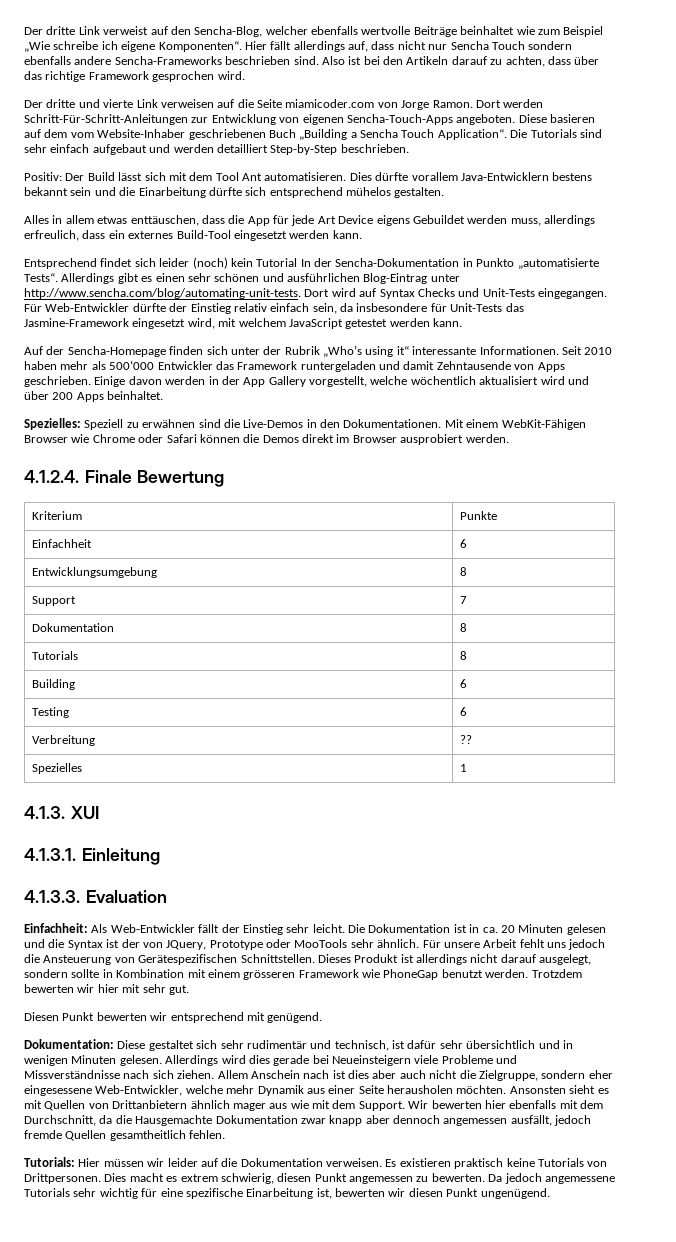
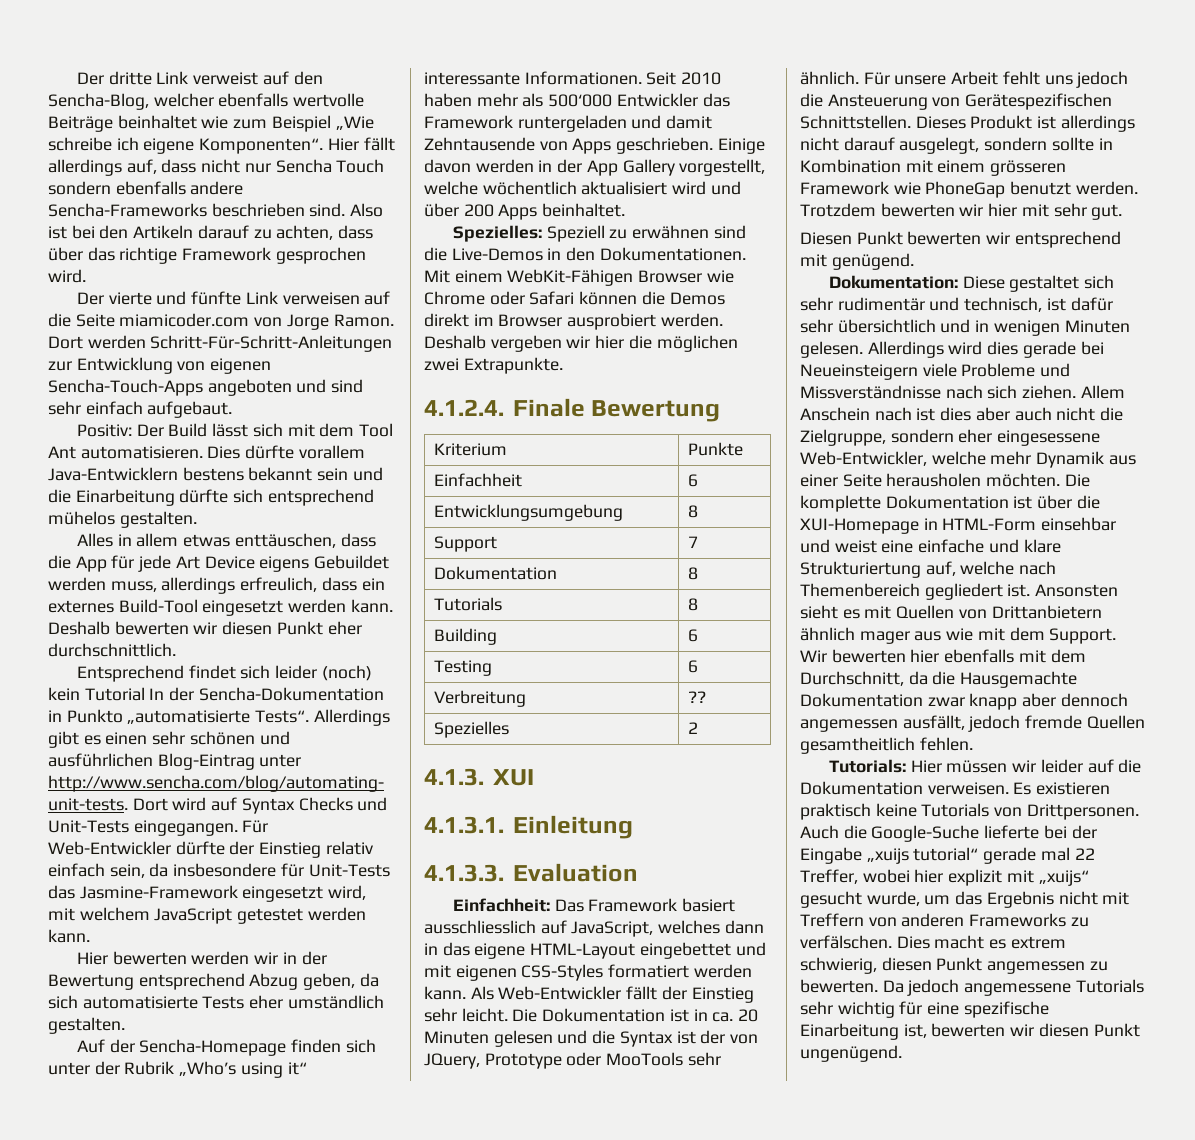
[46,99,134,108] dritte und vierte -> [108,291,242,305] vierte und fünfte
[456,114,595,125] [24,129,602,140] [24,144,409,155] angeboten. Diese basieren auf dem vom Website-Inhaber geschriebenen Buch „Building a Sencha Touch Application“. Die Tutorials sind sehr einfach aufgebaut und werden detailliert Step-by-Step beschrieben. -> [207,379,364,396] [48,401,233,418] angeboten und sind sehr einfach aufgebaut.
(362, 234) none -> [48,621,362,635] [48,643,176,657] Deshalb bewerten wir diesen Punkt eher durchschnittlich.
(462, 322) none -> [76,951,327,965] [48,973,379,990] [48,995,384,1009] [48,1017,125,1034] // Hier bewerten werden wir in der Bewertung entsprechend Abzug geben, da sich automatisierte Tests eher umständlich gestalten.
(509, 438) none -> [424,335,738,352] [424,357,563,374] Deshalb vergeben wir hier die möglichen zwei Extrapunkte.
[459,764,467,772] 1 -> [688,722,699,734] 2
(88, 928) none -> [554,898,736,912] [424,920,764,937] [424,942,766,959] [424,964,752,981] [424,986,466,1000] Das Framework basiert ausschliesslich auf JavaScript, welches dann in das eigene HTML-Layout eingebettet und mit eigenen CSS-Styles formatiert werden kann.
(507, 1089) none -> [1064,474,1090,487] [800,495,1100,512] [800,517,1117,534] [800,539,1061,553] [800,561,1057,578] [800,583,1031,600] Die komplette Dokumentation ist über die XUI-Homepage in HTML-Form einsehbar und weist eine einfache und klare Strukturiertung auf, welche nach Themenbereich gegliedert ist.
(101, 1178) none -> [800,825,1097,842] [800,847,1095,864] [800,869,1089,886] [800,891,1130,908] [800,913,1089,927] [800,935,892,949] Auch die Google-Suche lieferte bei der Eingabe „xuijs tutorial“ gerade mal 22 Treffer, wobei hier explizit mit „xuijs“ gesucht wurde, um das Ergebnis nicht mit Treffern von anderen Frameworks zu verfälschen.

